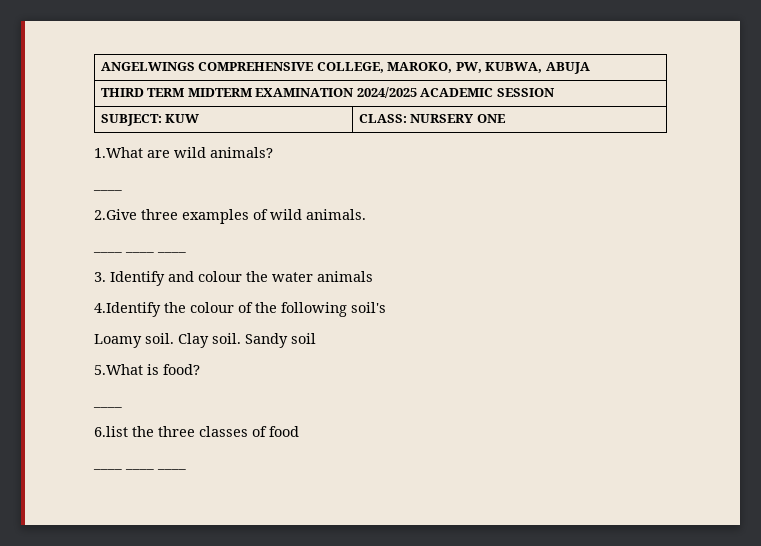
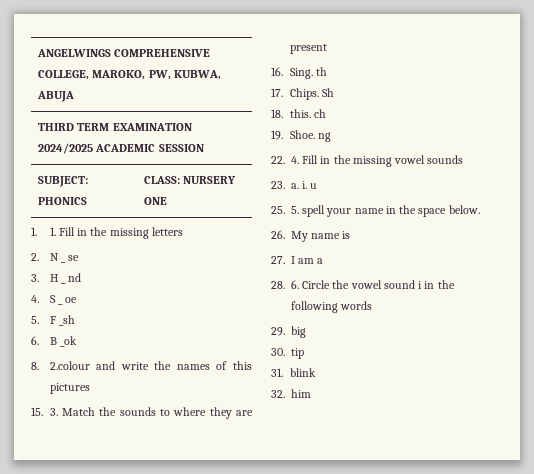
[187,88,253,97] MIDTERM -> (110, 127) none
[165,114,200,123] KUW -> [38,197,88,205] PHONICS
[94,147,273,158] [93,189,122,191] [94,209,366,224] [93,251,186,253] [94,271,373,286] [94,302,386,317] [94,333,316,348] [94,364,200,375] [93,406,122,408] [94,426,299,437] [93,468,186,470] 1.What are wild animals? // ____ // 2.Give three examples of wild animals. // ____ ____ ____ // 3. Identify and colour the water animals // 4.Identify the colour of the following soil's // Loamy soil. Clay soil. Sandy soil // 5.What is food? // ____ // 6.list the three classes of food // ____ ____ ____ -> [31,227,183,239] [31,253,59,261] [60,261,66,263] [68,255,80,261] [31,274,58,282] [60,282,66,284] [68,273,82,282] [31,295,56,303] [57,303,63,305] [65,297,78,303] [31,315,75,326] [31,336,77,347] [31,361,253,370] [49,383,90,394] [31,407,254,419] [289,44,327,54] [271,67,327,79] [271,88,334,100] [271,109,326,118] [271,130,331,142] [271,155,464,167] [271,181,318,189] [271,205,480,217] [271,230,351,242] [271,256,324,264] [271,280,455,289] [291,301,373,313] [271,326,306,338] [271,348,304,359] [271,368,316,377] [271,389,311,398] 1. 1. Fill in the missing letters // 2. N _ se // 3. H _ nd // 4. S _ oe // 5. F _sh // 6. B _ok // 8. 2.colour and write the names of this pictures // 15. 3. Match the sounds to where they are present // 16. Sing. th // 17. Chips. Sh // 18. this. ch // 19. Shoe. ng // 22. 4. Fill in the missing vowel sounds // 23. a. i. u // 25. 5. spell your name in the space below. // 26. My name is // 27. I am a // 28. 6. Circle the vowel sound i in the following words // 29. big // 30. tip // 31. blink // 32. him

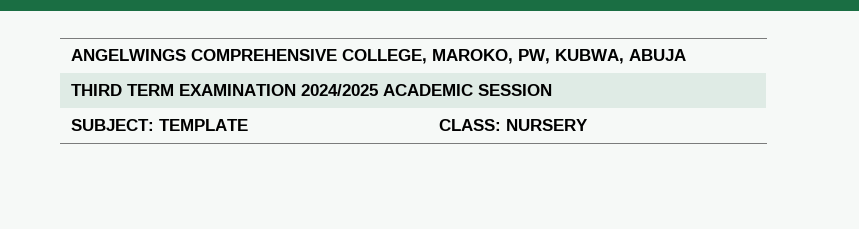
[38,197,88,205] PHONICS -> [159,119,249,131] TEMPLATE
[144,197,168,205] [31,227,183,239] [31,253,59,261] [60,261,66,263] [68,255,80,261] [31,274,58,282] [60,282,66,284] [68,273,82,282] [31,295,56,303] [57,303,63,305] [65,297,78,303] [31,315,75,326] [31,336,77,347] [31,361,253,370] [49,383,90,394] [31,407,254,419] [289,44,327,54] [271,67,327,79] [271,88,334,100] [271,109,326,118] [271,130,331,142] [271,155,464,167] [271,181,318,189] [271,205,480,217] [271,230,351,242] [271,256,324,264] [271,280,455,289] [291,301,373,313] [271,326,306,338] [271,348,304,359] [271,368,316,377] [271,389,311,398] ONE // 1. 1. Fill in the missing letters // 2. N _ se // 3. H _ nd // 4. S _ oe // 5. F _sh // 6. B _ok // 8. 2.colour and write the names of this pictures // 15. 3. Match the sounds to where they are present // 16. Sing. th // 17. Chips. Sh // 18. this. ch // 19. Shoe. ng // 22. 4. Fill in the missing vowel sounds // 23. a. i. u // 25. 5. spell your name in the space below. // 26. My name is // 27. I am a // 28. 6. Circle the vowel sound i in the following words // 29. big // 30. tip // 31. blink // 32. him -> (589, 125) none

